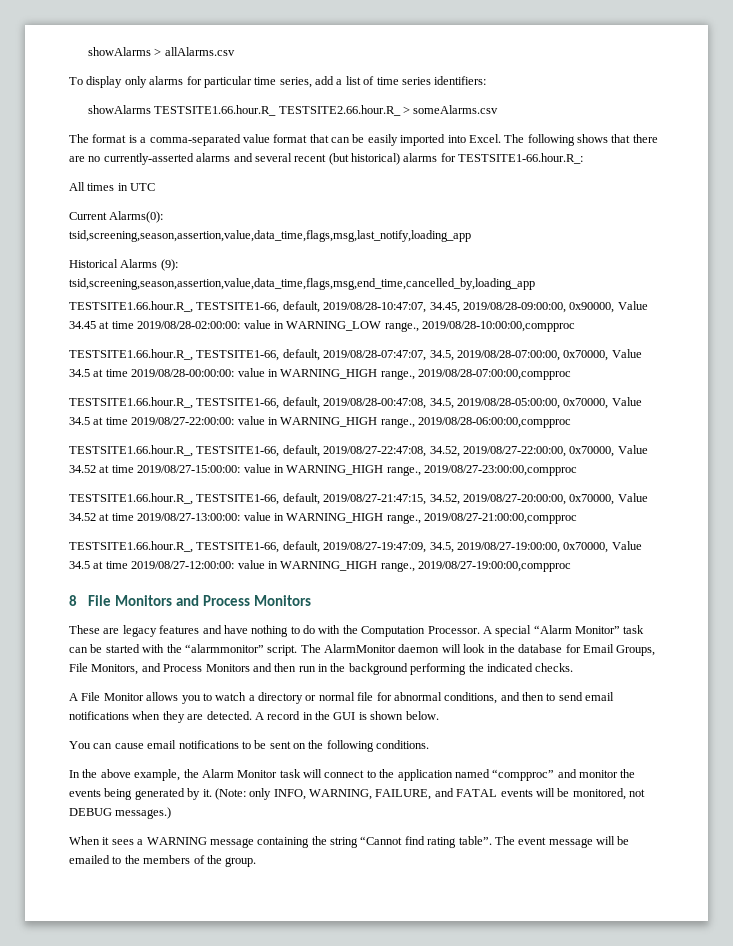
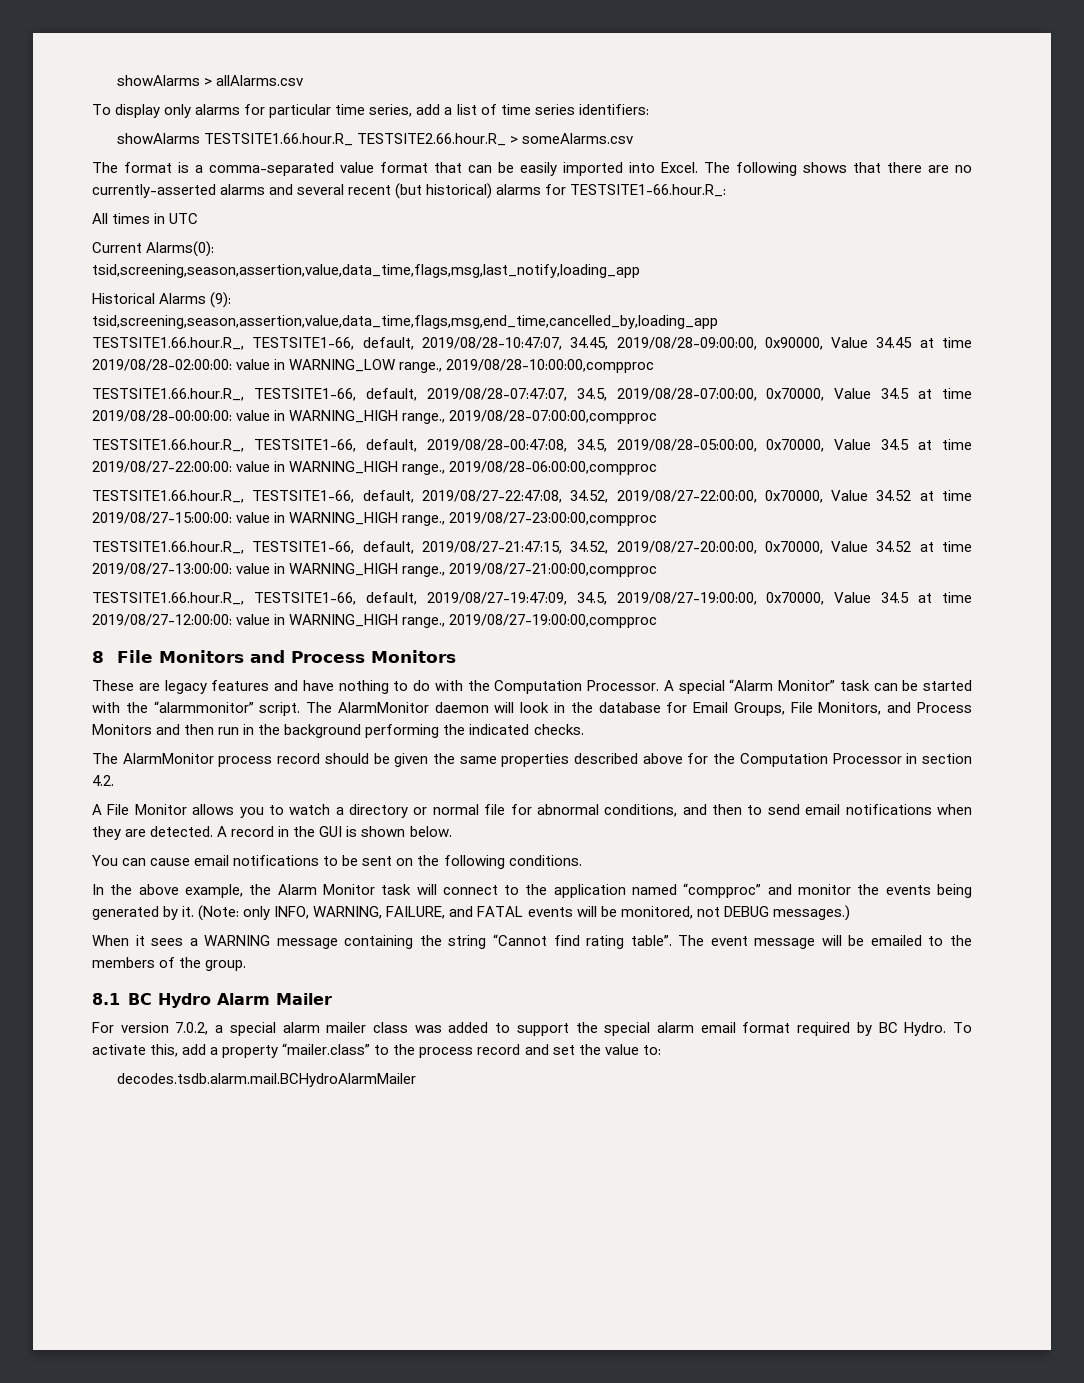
(574, 667) none -> [92,753,973,767] [92,775,114,786] // The AlarmMonitor process record should be given the same properties described above for the Computation Processor in section 4.2.
(257, 862) none -> [92,993,332,1008] [92,1022,972,1036] [92,1043,661,1058] [116,1073,416,1087] // 8.1 BC Hydro Alarm Mailer // For version 7.0.2, a special alarm mailer class was added to support the special alarm email format required by BC Hydro. To activate this, add a property “mailer.class” to the process record and set the value to: // decodes.tsdb.alarm.mail.BCHydroAlarmMailer

